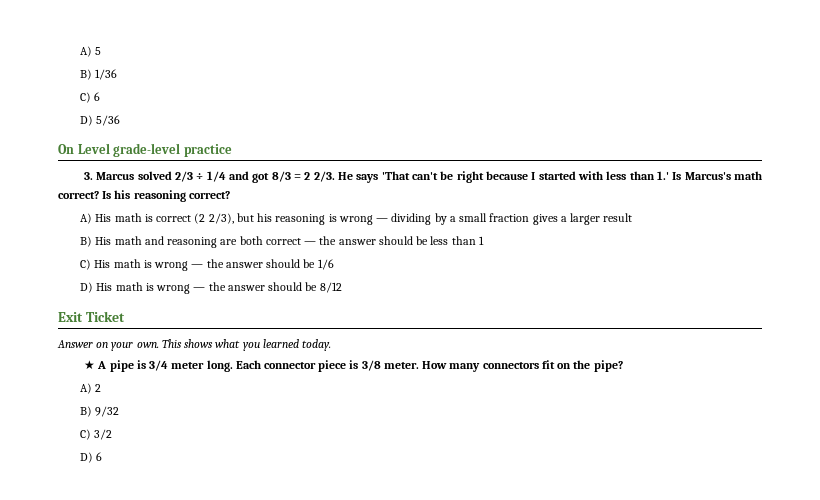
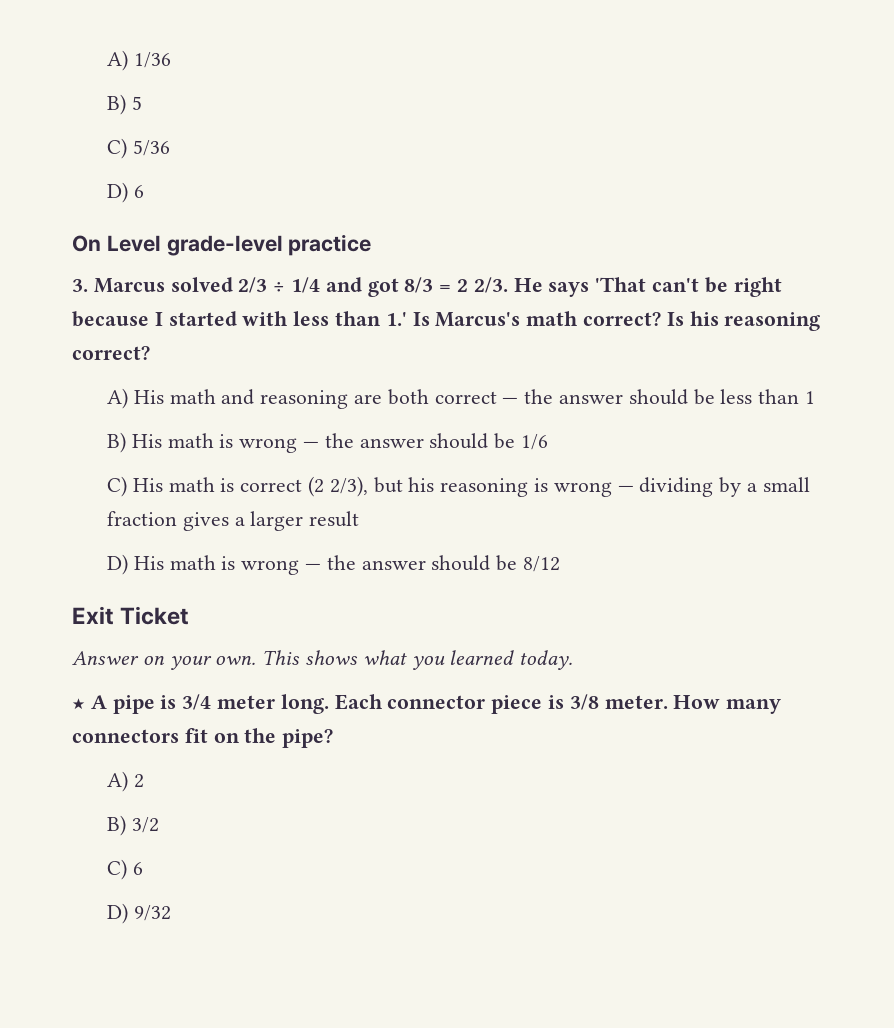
[80,46,93,57] A) -> [106,50,171,71] [106,94,126,115] A) 1/36 // B)
[80,69,118,80] [80,92,101,103] [80,115,121,126] // B) 1/36 // C) 6 // D) 5/36 -> [106,138,170,159] [106,182,144,203] // C) 5/36 // D) 6
(142, 217) none -> [221,389,816,409] [106,432,549,453] [106,476,215,497] and reasoning are both correct — the answer should be less than 1 // B) His math is wrong — the answer should be 1/6 // C) His math
[80,236,484,248] [80,259,334,271] // B) His math and reasoning are both correct — the answer should be less than 1 // C) His math is wrong — the answer should be 1/6 -> (360, 519) none
[95,406,120,417] [80,429,113,440] [80,452,103,463] 9/32 // C) 3/2 // D) 6 -> [131,817,159,833] [106,859,143,880] [106,903,171,924] 3/2 // C) 6 // D) 9/32

